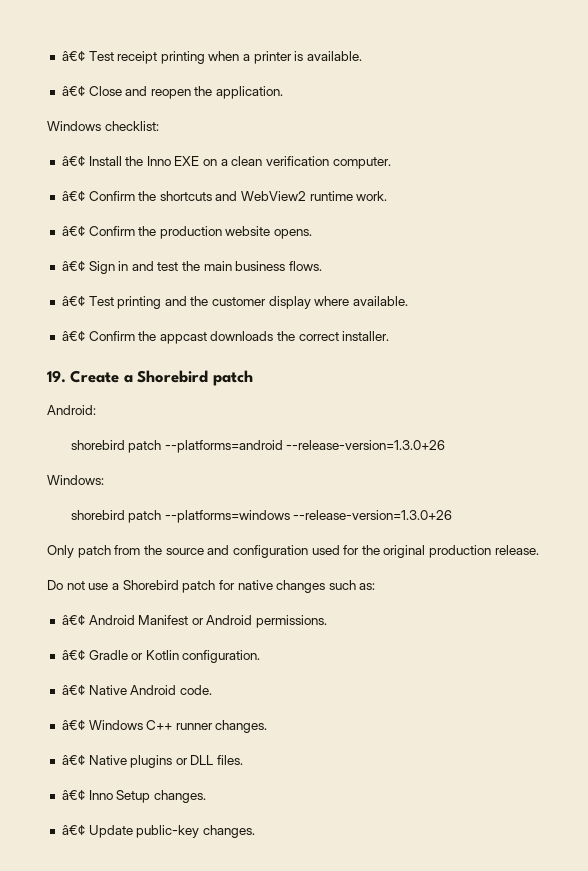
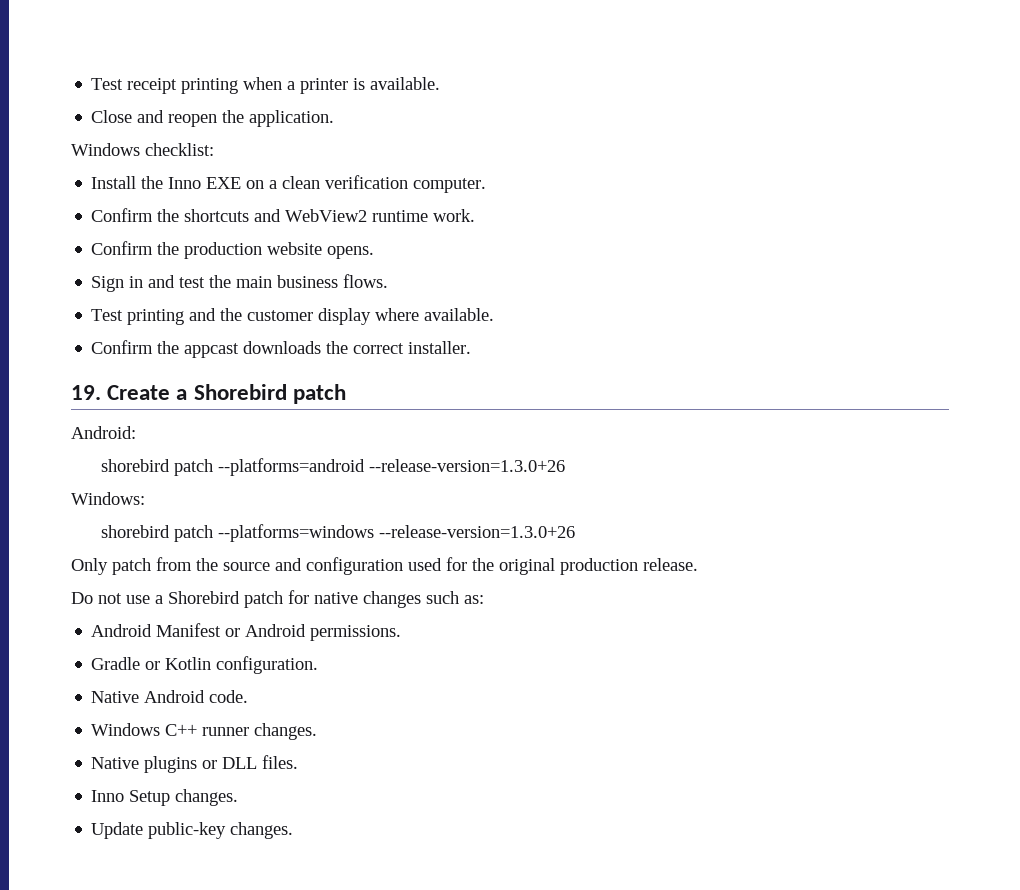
[61,51,85,61] â€¢ -> (91, 84) none
[61,86,85,96] â€¢ -> (441, 83) none
[61,156,85,166] â€¢ -> (214, 149) none
[61,191,85,201] â€¢ -> (487, 185) none
[61,226,85,236] â€¢ -> (476, 215) none
[61,261,85,271] â€¢ -> (375, 252) none
[61,296,85,306] â€¢ -> (389, 281) none
[61,331,85,341] â€¢ -> (495, 314) none
[61,615,85,625] â€¢ -> (484, 599) none
[61,650,85,660] â€¢ -> (402, 633) none
[61,685,85,695] â€¢ -> (319, 665) none
[61,720,85,730] â€¢ -> (249, 696) none
[61,755,85,765] â€¢ -> (318, 731) none
[61,790,85,800] â€¢ -> (299, 762) none
[61,825,85,835] â€¢ -> (239, 797) none

